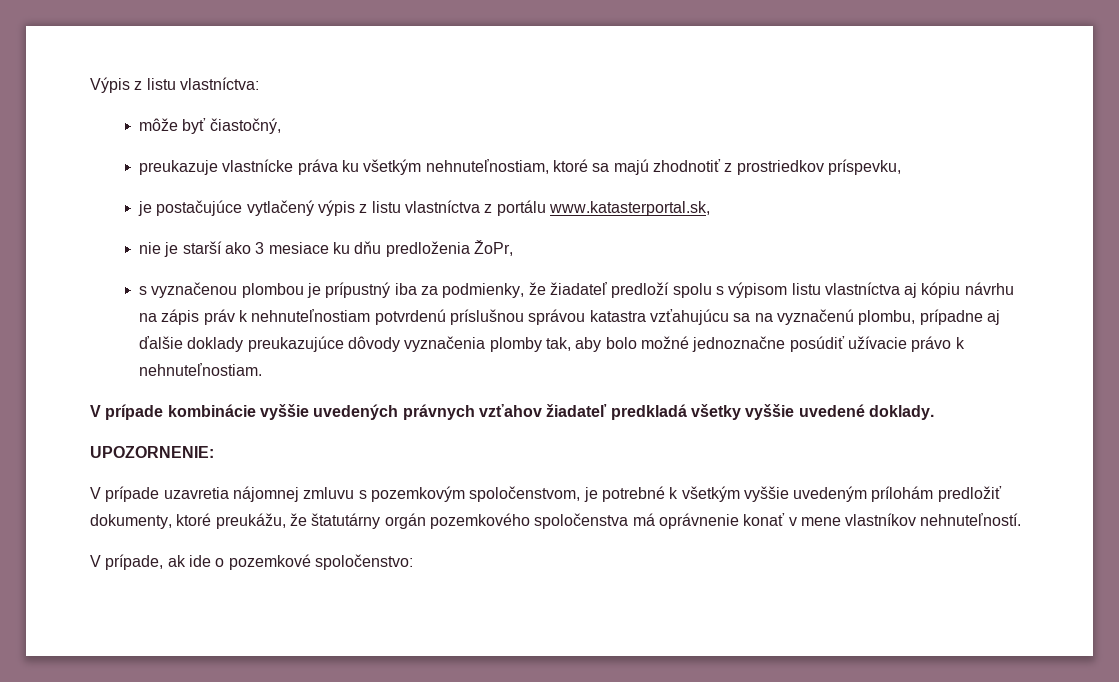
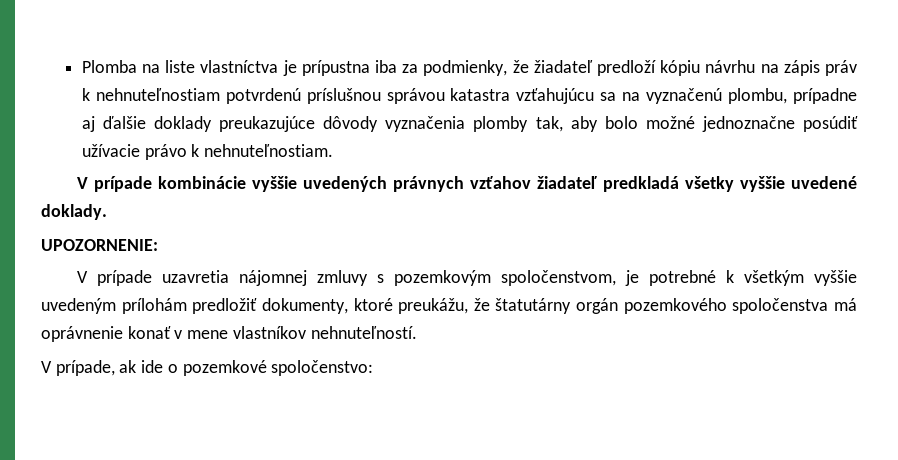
[90,77,259,93] [139,118,281,134] [139,159,901,175] [138,200,710,216] [139,240,513,257] [139,282,391,298] Výpis z listu vlastníctva: // môže byť čiastočný, // preukazuje vlastnícke práva ku všetkým nehnuteľnostiam, ktoré sa majú zhodnotiť z prostriedkov príspevku, // je postačujúce vytlačený výpis z listu vlastníctva z portálu www.katasterportal.sk, // nie je starší ako 3 mesiace ku dňu predloženia ŽoPr, // s vyznačenou plombou je prípustný -> [81,60,370,76] Plomba na liste vlastníctva je prípustna
[672,282,918,298] spolu s výpisom listu vlastníctva aj -> (657, 68) none
[303,487,355,499] zmluvu -> [317,270,369,286] zmluvy

